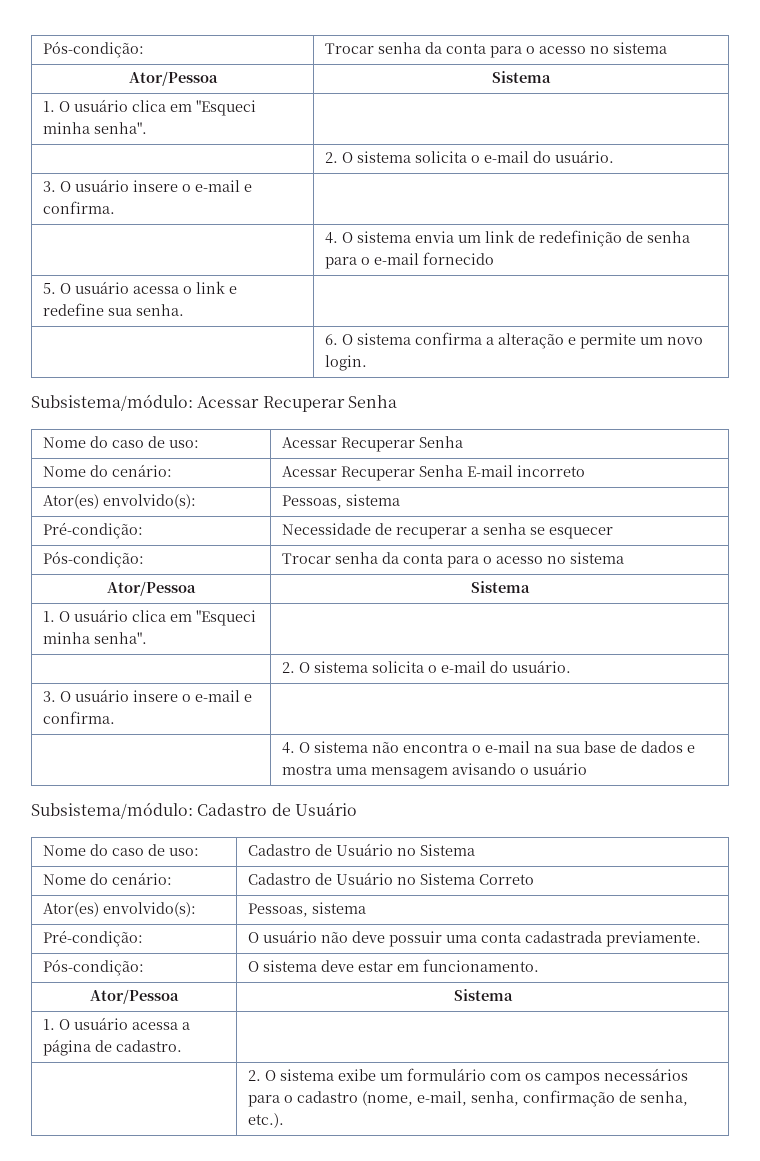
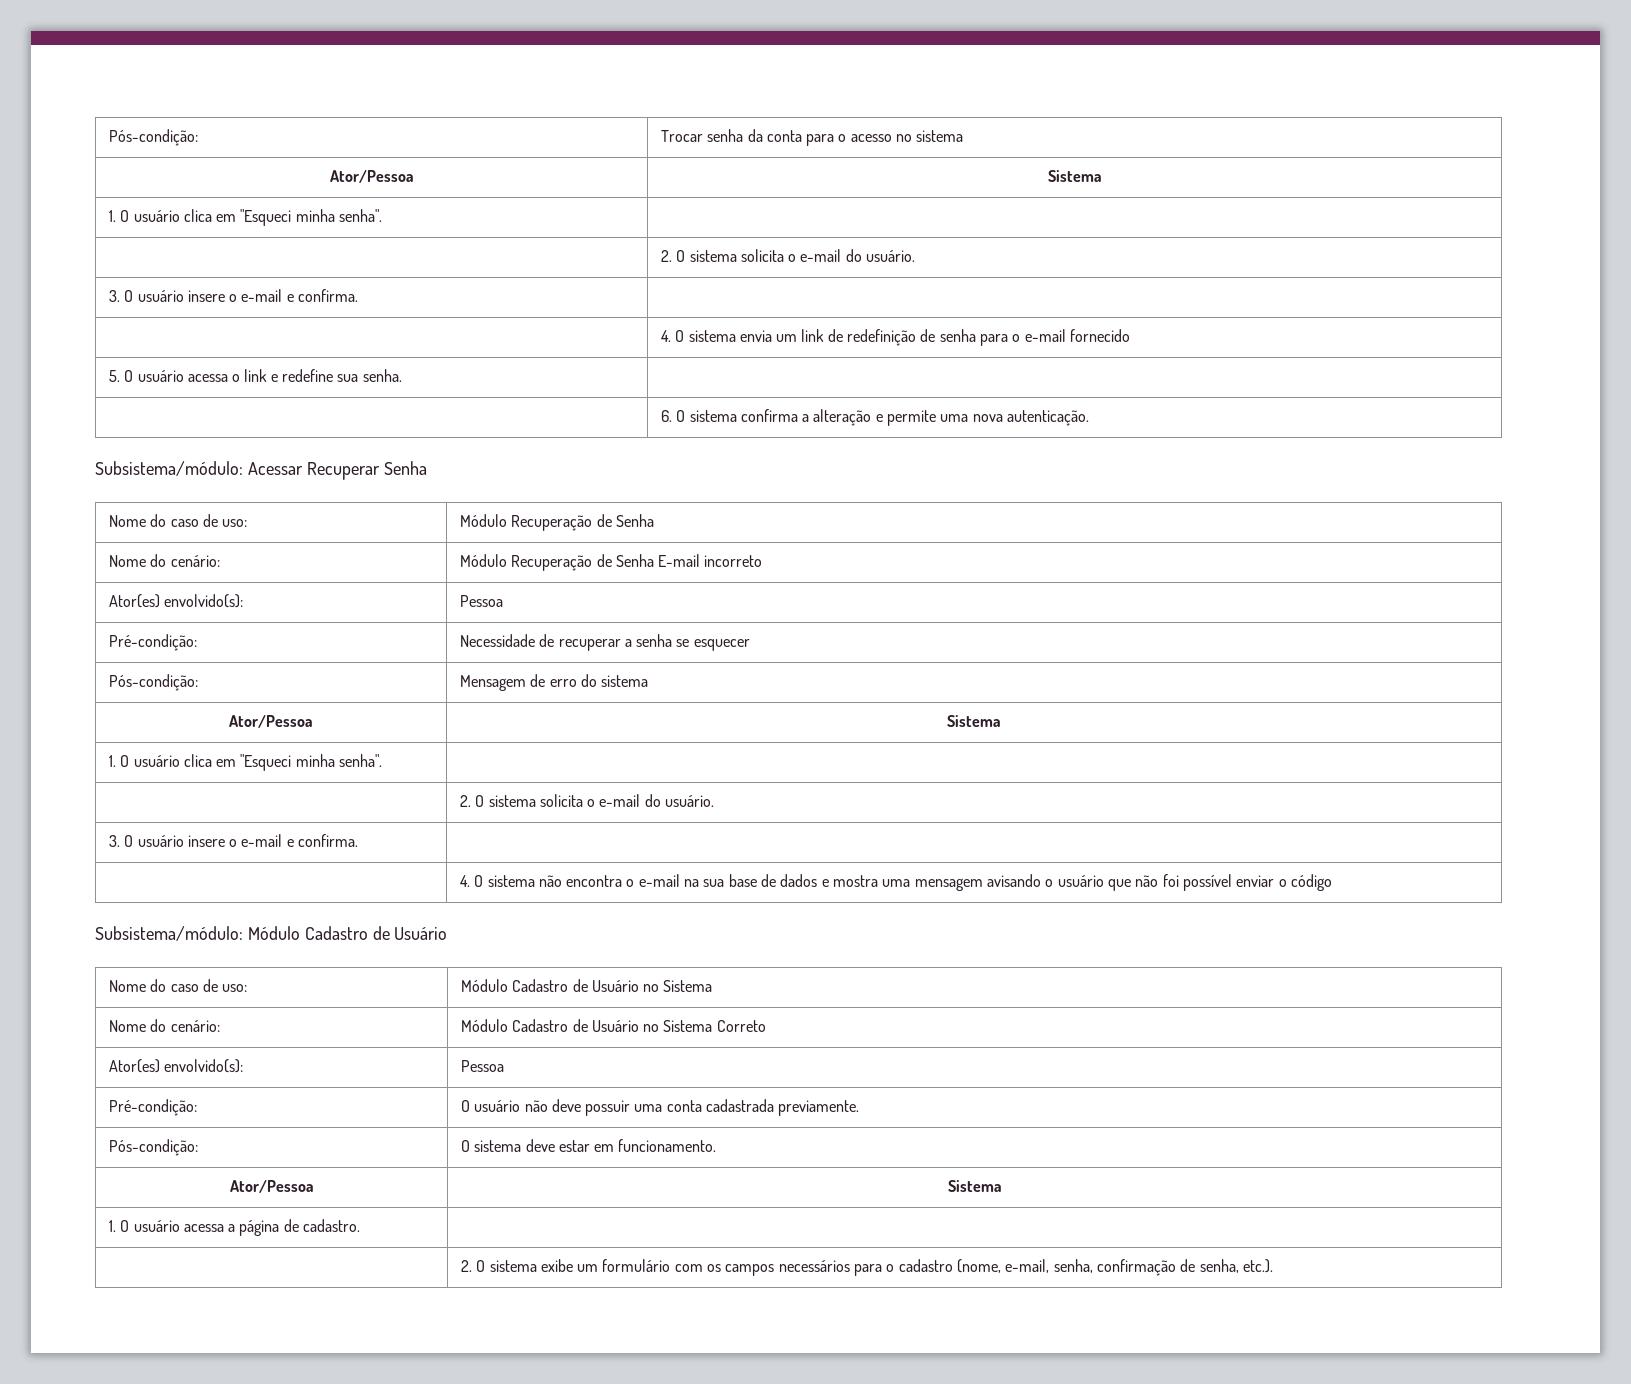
[640,337,704,345] [325,355,368,371] um novo login. -> [940,410,1090,426] uma nova autenticação.
[282,437,416,452] Acessar Recuperar -> [459,514,612,531] Módulo Recuperação de
[282,466,416,481] Acessar Recuperar -> [459,554,612,571] Módulo Recuperação de
[282,494,401,509] Pessoas, sistema -> [459,595,503,607] Pessoa
[282,552,567,568] Trocar senha da conta para o acesso no -> [459,674,597,691] Mensagem de erro do
[31,802,193,819] // Subsistema/módulo: -> [1107,874,1332,891] [95,926,300,941] que não foi possível enviar o código // Subsistema/módulo: Módulo
(200, 852) none -> [460,979,508,992] Módulo
(173, 878) none -> [460,1019,508,1032] Módulo
[248,902,367,917] Pessoas, sistema -> [460,1060,504,1072] Pessoa

